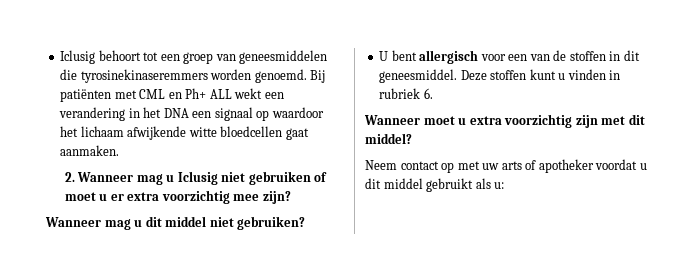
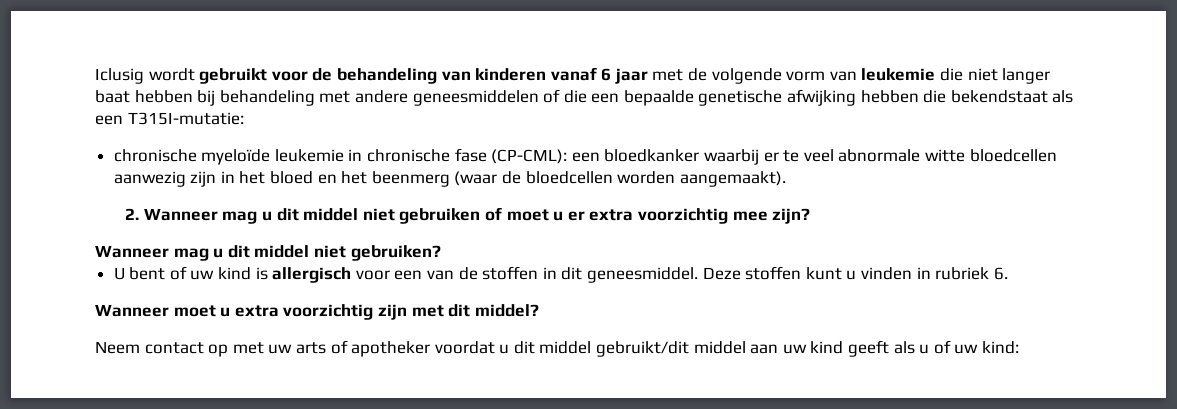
[60,50,328,64] [60,69,326,83] [60,88,284,102] [59,107,324,121] [60,126,309,140] [60,145,120,156] Iclusig behoort tot een groep van geneesmiddelen die tyrosinekinaseremmers worden genoemd. Bij patiënten met CML en Ph+ ALL wekt een verandering in het DNA een signaal op waardoor het lichaam afwijkende witte bloedcellen gaat aanmaken. -> [95,67,1051,84] [95,89,1074,106] [95,112,244,125] [113,148,1057,165] [113,171,786,187] Iclusig wordt gebruikt voor de behandeling van kinderen vanaf 6 jaar met de volgende vorm van leukemie die niet langer baat hebben bij behandeling met andere geneesmiddelen of die een bepaalde genetische afwijking hebben die bekendstaat als een T315I-mutatie: // chronische myeloïde leukemie in chronische fase (CP-CML): een bloedkanker waarbij er te veel abnormale witte bloedcellen aanwezig zijn in het bloed en het beenmerg (waar de bloedcellen worden aangemaakt).
[177,171,218,185] Iclusig -> [276,208,359,221] dit middel
(417, 55) none -> [169,266,268,280] of uw kind is
[426,178,505,192] gebruikt als u: -> [596,340,1019,357] gebruikt/dit middel aan uw kind geeft als u of uw kind:

